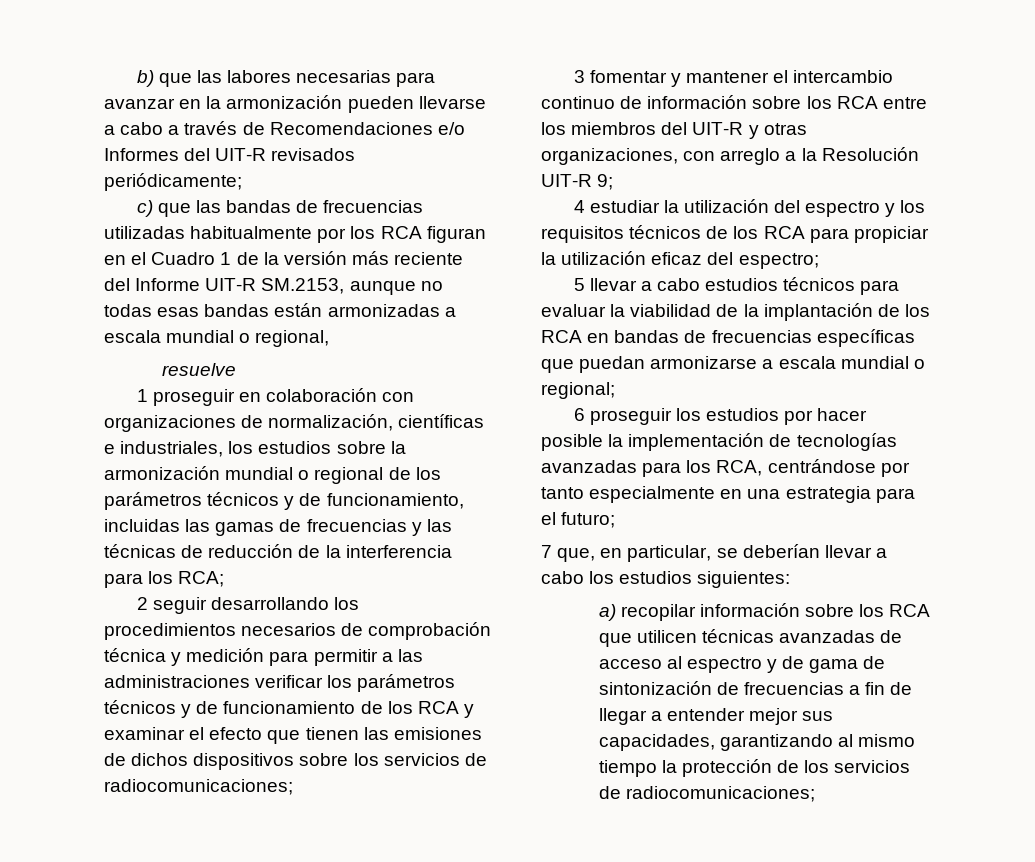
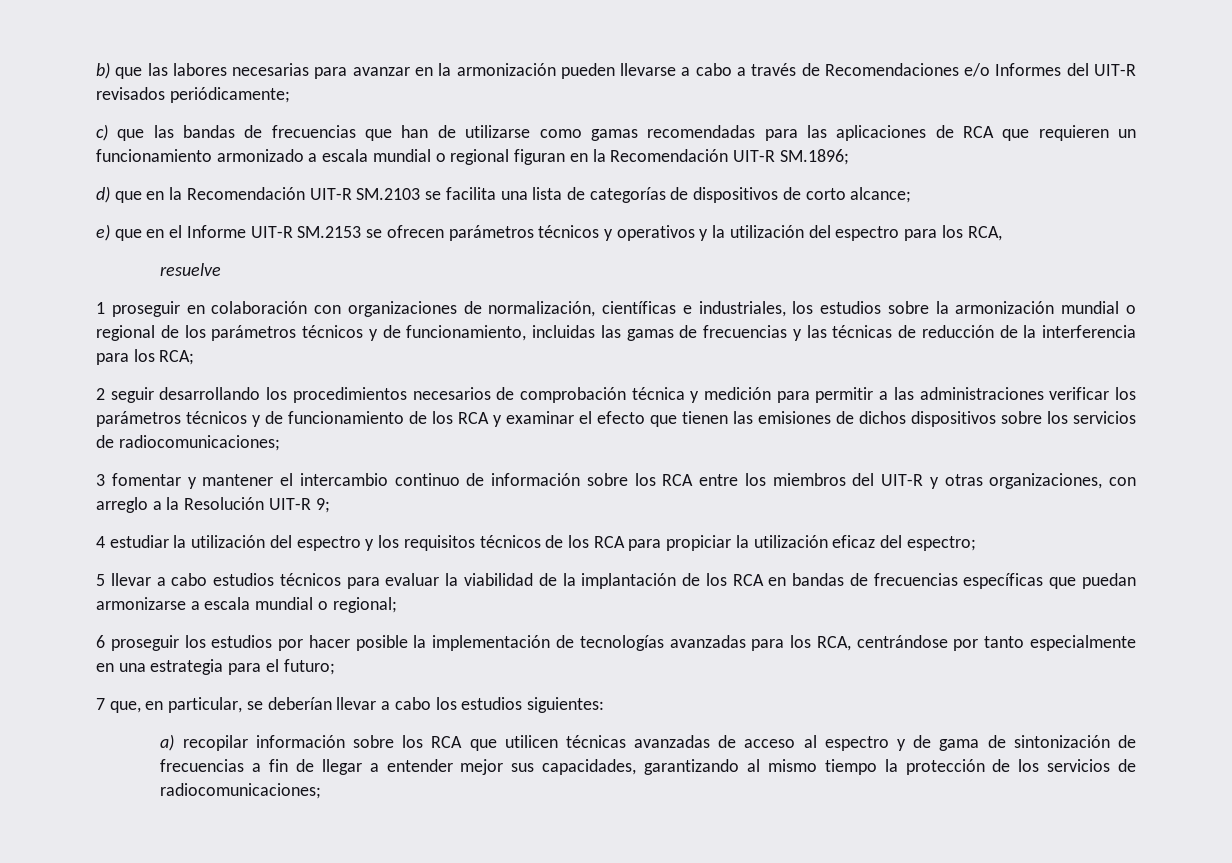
[104,226,486,243] [104,251,464,265] [104,278,443,295] [104,303,456,317] [104,330,330,347] utilizadas habitualmente por los RCA figuran en el Cuadro 1 de la versión más reciente del Informe UIT-R SM.2153, aunque no todas esas bandas están armonizadas a escala mundial o regional, -> [365,125,1137,141] [96,149,849,165] [96,186,912,203] [96,224,1002,241] que han de utilizarse como gamas recomendadas para las aplicaciones de RCA que requieren un funcionamiento armonizado a escala mundial o regional figuran en la Recomendación UIT-R SM.1896; // d) que en la Recomendación UIT-R SM.2103 se facilita una lista de categorías de dispositivos de corto alcance; // e) que en el Informe UIT-R SM.2153 se ofrecen parámetros técnicos y operativos y la utilización del espectro para los RCA,

